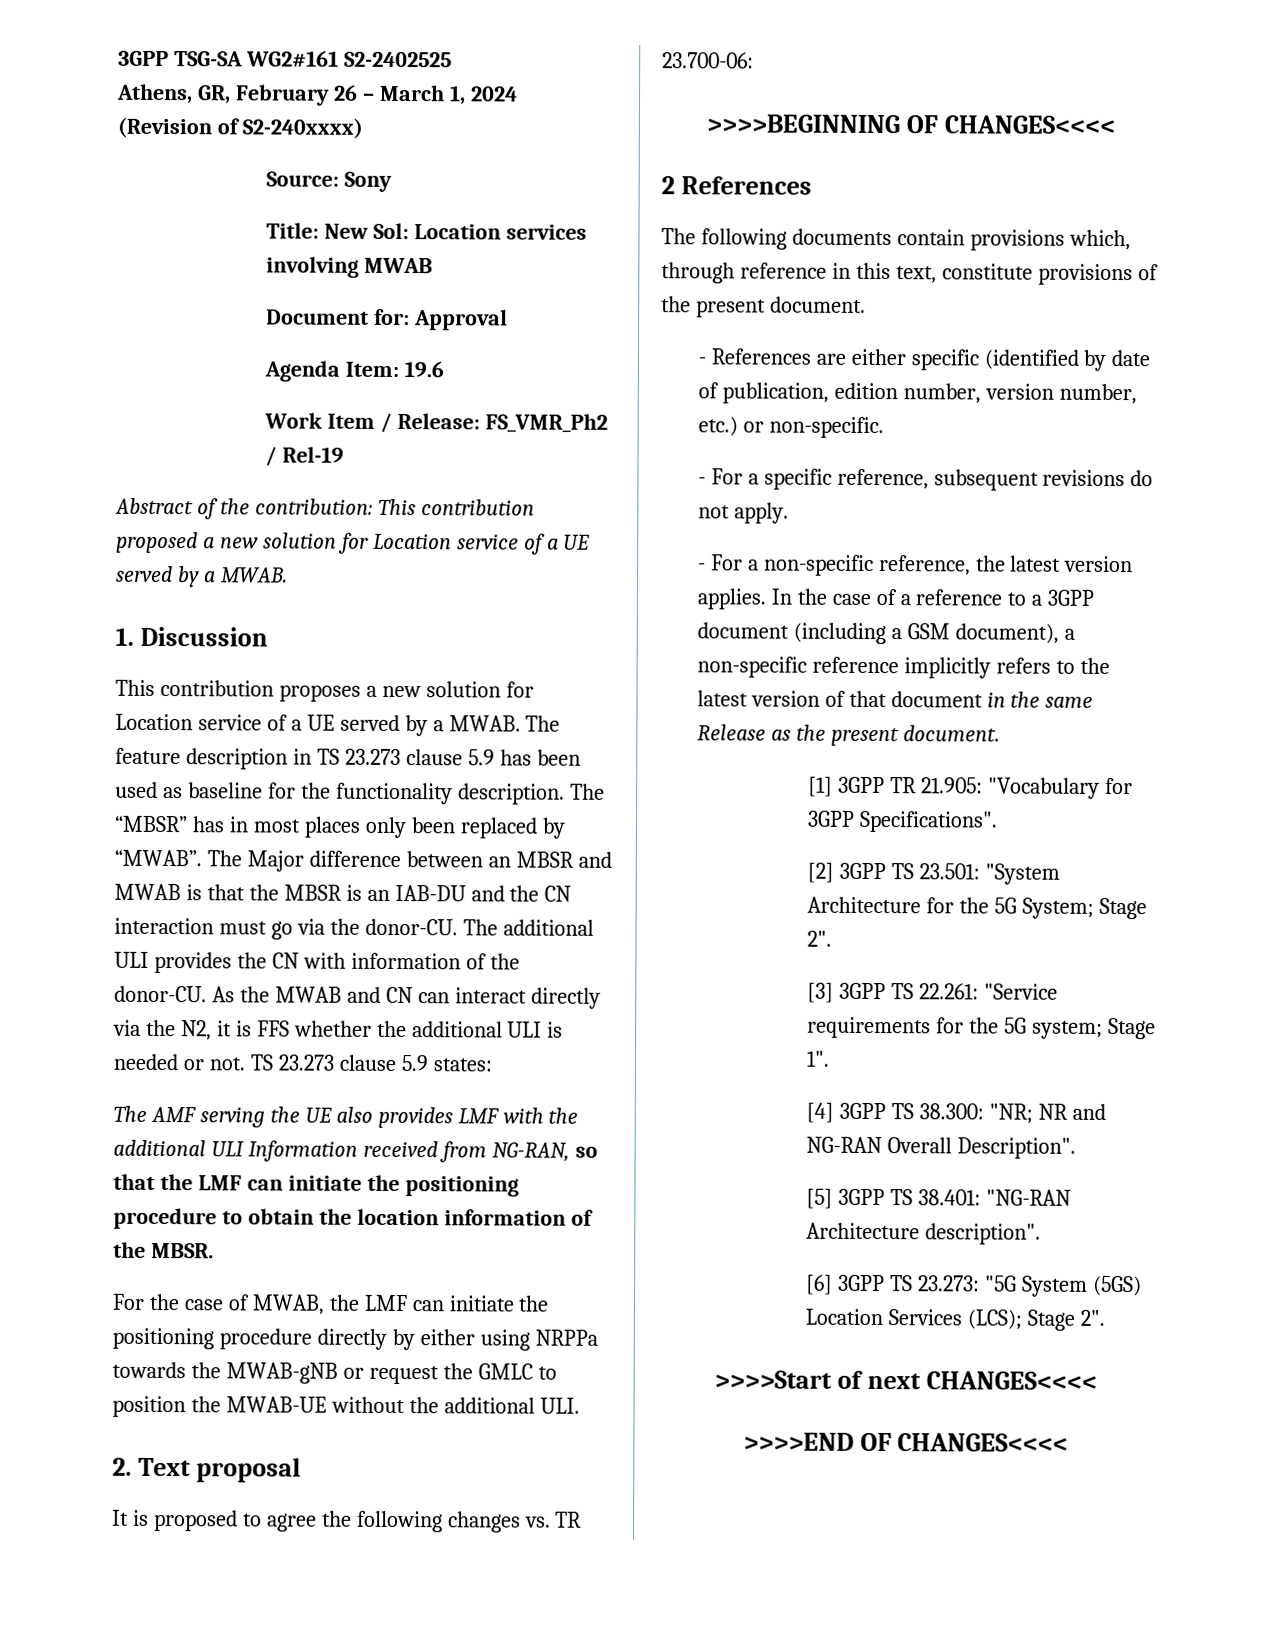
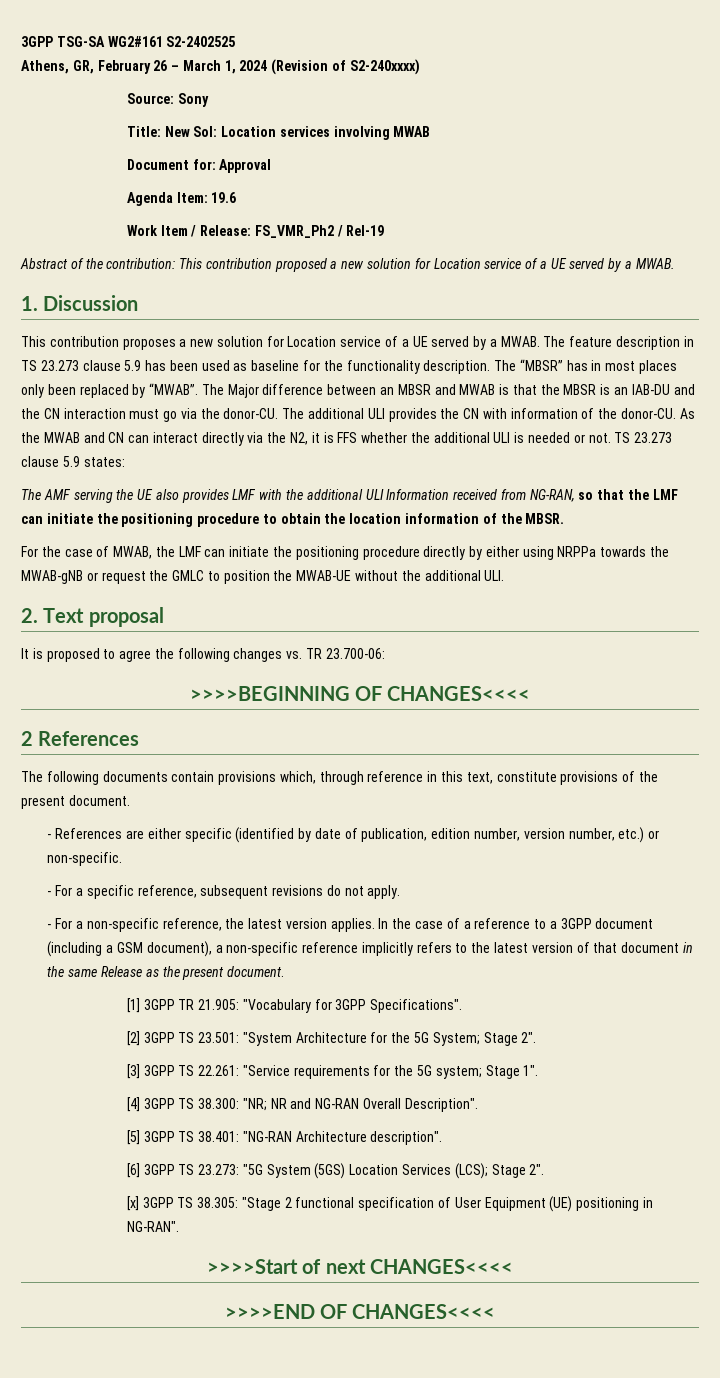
(1106, 1317) none -> [126,1196,653,1212] [126,1221,179,1232] // [x] 3GPP TS 38.305: "Stage 2 functional specification of User Equipment (UE) positioning in NG-RAN".

